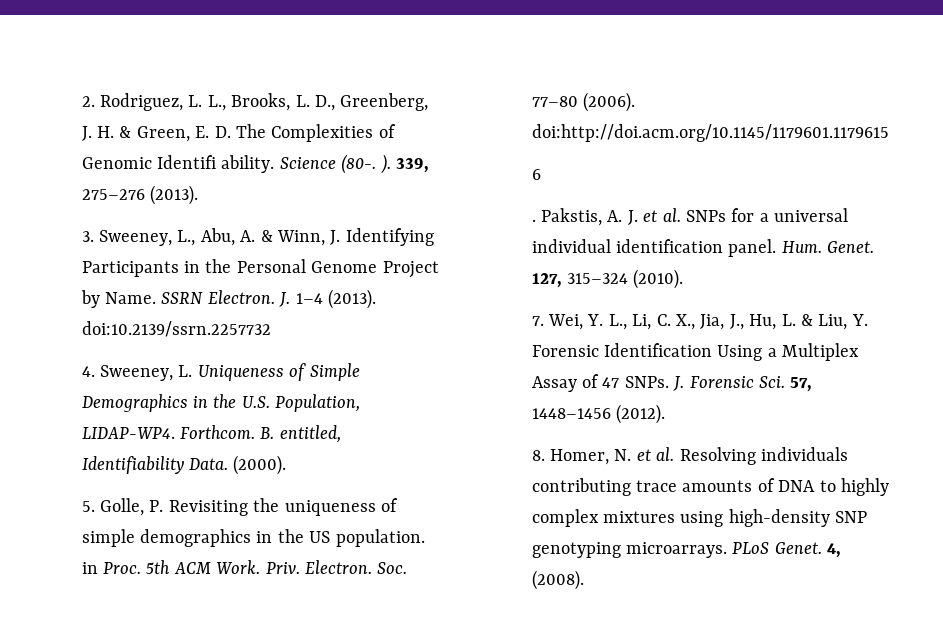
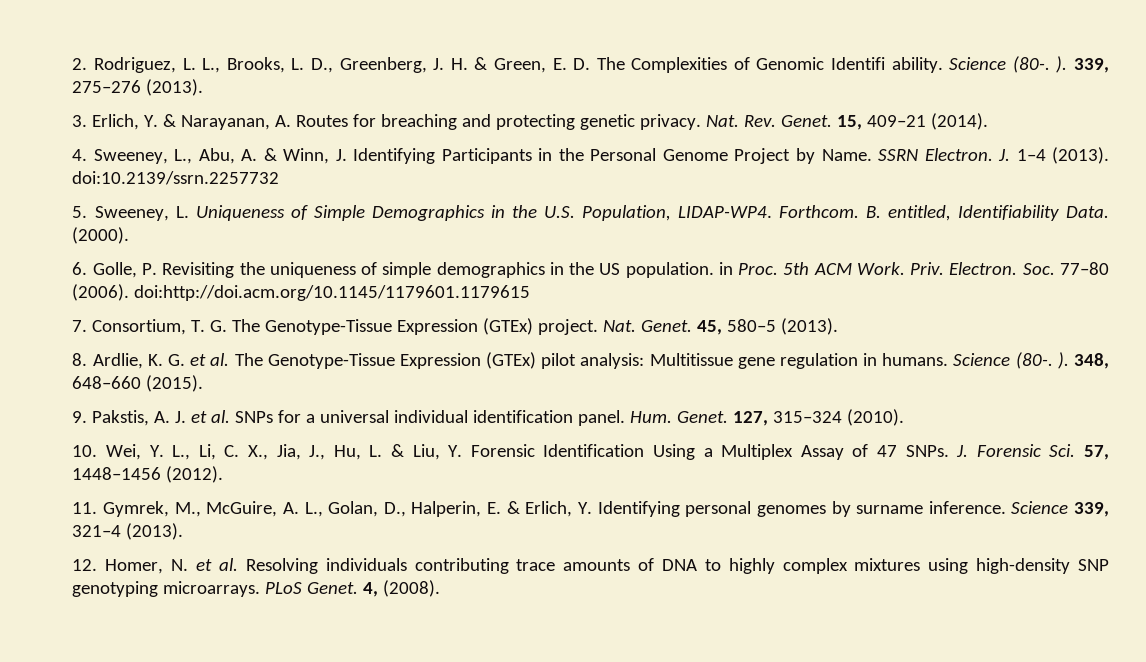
(94, 236) none -> [92,113,989,130] [72,149,88,161] Erlich, Y. & Narayanan, A. Routes for breaching and protecting genetic privacy. Nat. Rev. Genet. 15, 409–21 (2014). // 4.
[81,366,95,377] 4. -> [72,206,88,218] 5.
[81,501,95,512] 5. -> [72,262,88,275] 6.
[531,169,541,180] [531,219,536,222] 6 // . -> [72,318,839,335] [72,352,1109,369] [72,375,204,392] [72,411,88,423] 7. Consortium, T. G. The Genotype-Tissue Expression (GTEx) project. Nat. Genet. 45, 580–5 (2013). // 8. Ardlie, K. G. et al. The Genotype-Tissue Expression (GTEx) pilot analysis: Multitissue gene regulation in humans. Science (80-. ). 348, 648–660 (2015). // 9.
[531,316,544,326] 7. -> [72,445,98,457] 10.
[531,450,545,461] 8. -> [72,501,1110,517] [72,523,184,540] [72,559,98,571] 11. Gymrek, M., McGuire, A. L., Golan, D., Halperin, E. & Erlich, Y. Identifying personal genomes by surname inference. Science 339, 321–4 (2013). // 12.

